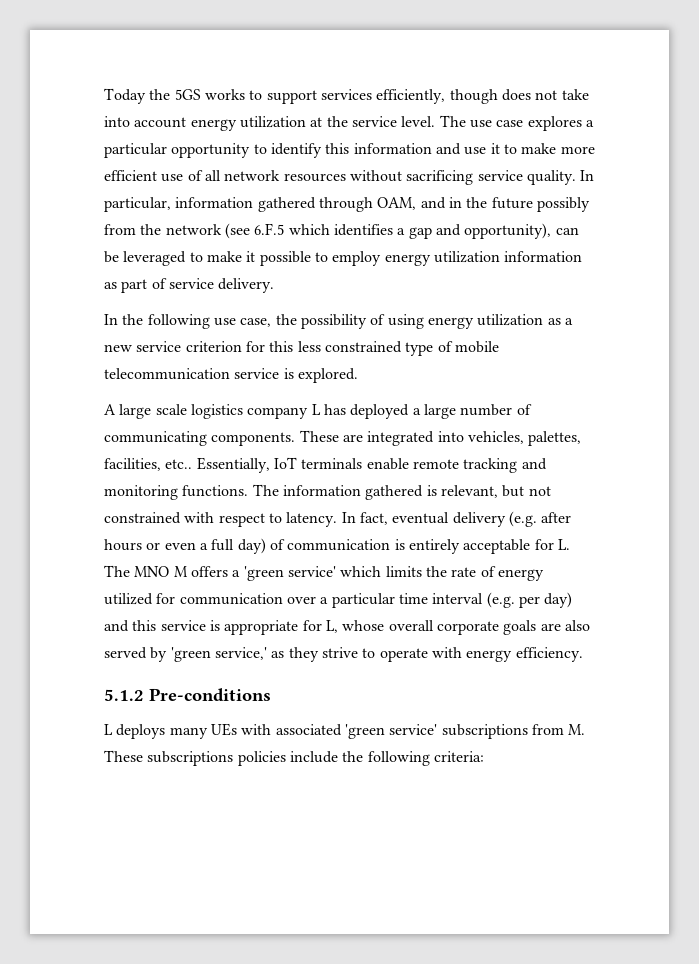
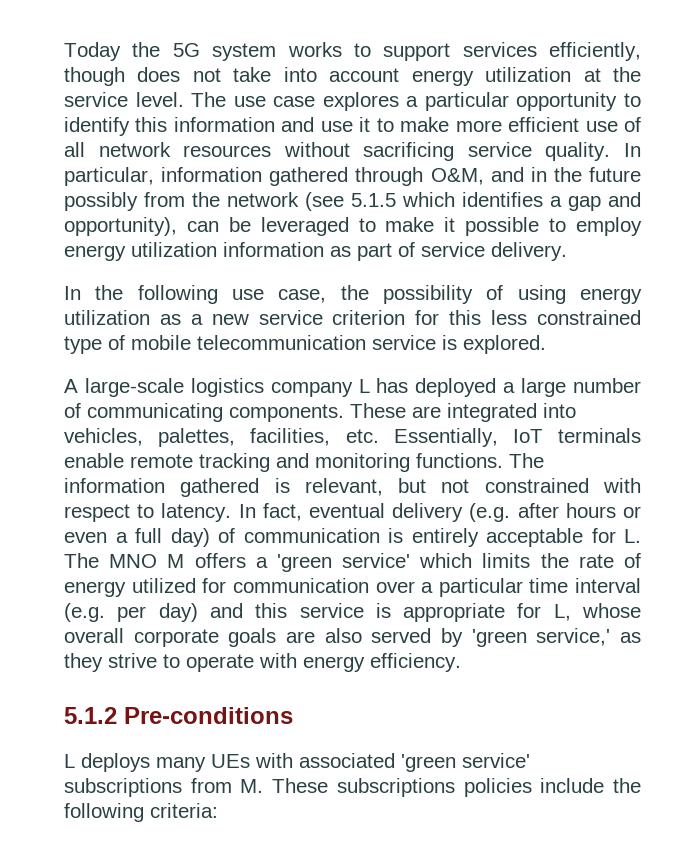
[174,89,201,100] 5GS -> [172,43,277,61] 5G system
[377,197,417,210] OAM, -> [430,168,484,185] O&M,
[254,223,285,235] 6.F.5 -> [351,193,396,207] 5.1.5
[119,404,187,419] large scale -> [84,378,184,397] large-scale
[165,459,193,469] etc.. -> [345,429,379,443] etc.

